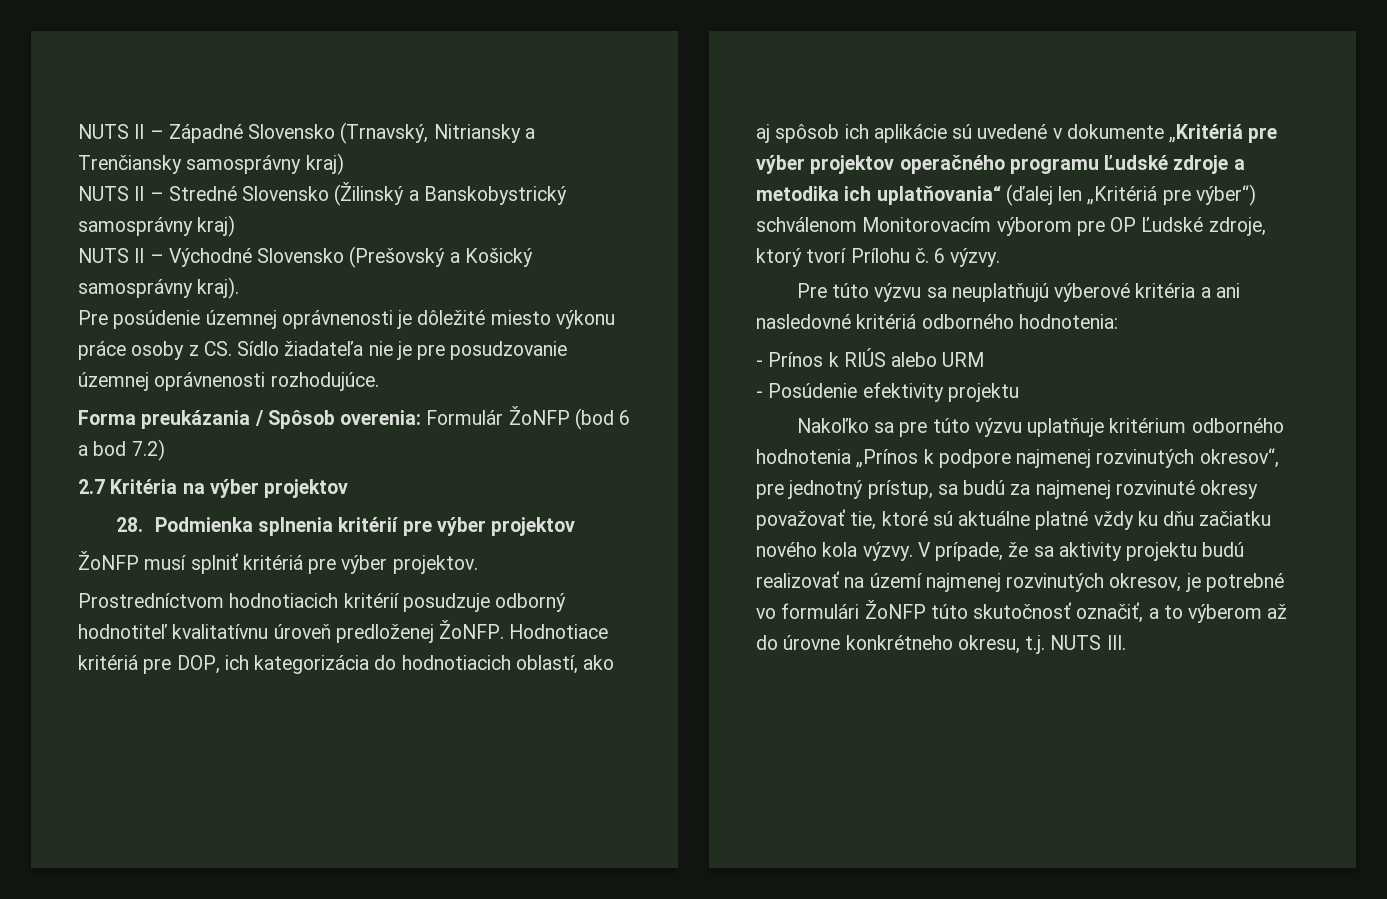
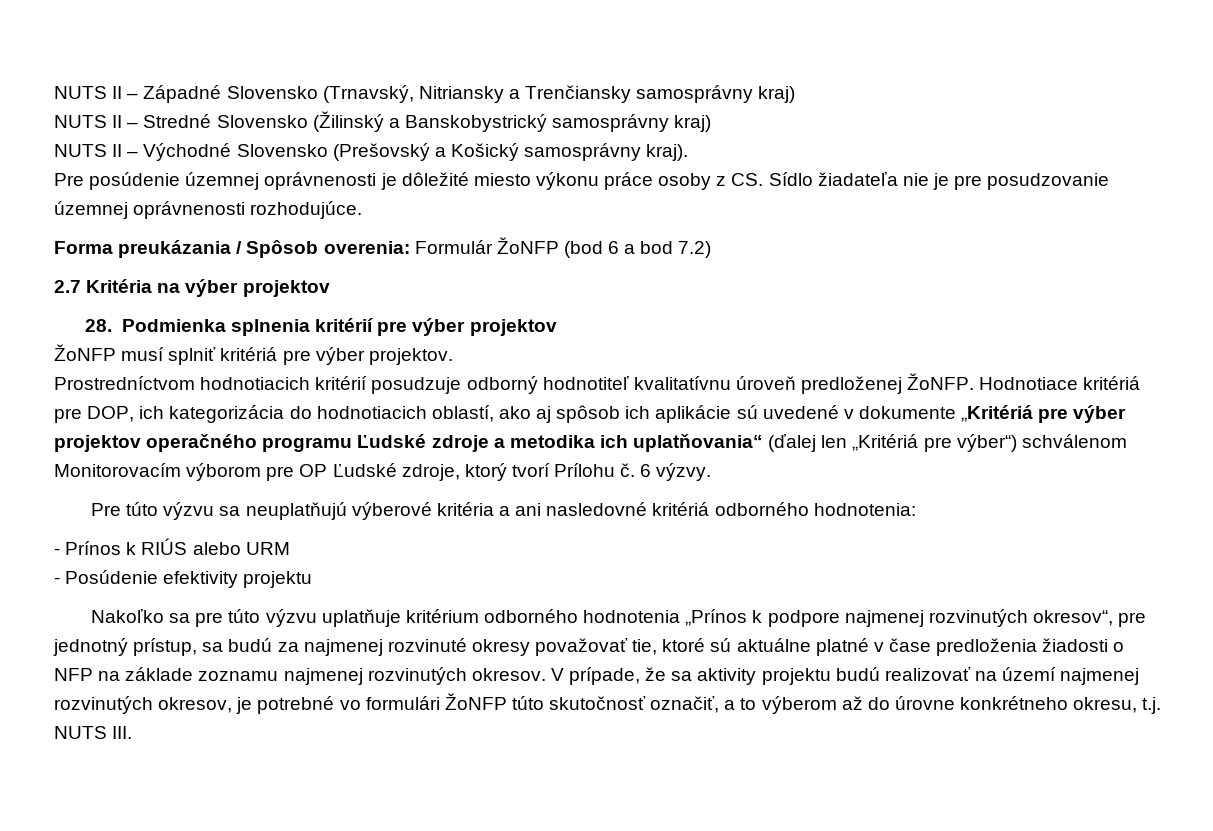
[1093,511,1272,530] [756,542,913,561] vždy ku dňu začiatku nového kola výzvy. -> [873,638,1125,656] [54,667,546,685] v čase predloženia žiadosti o NFP na základe zoznamu najmenej rozvinutých okresov.

